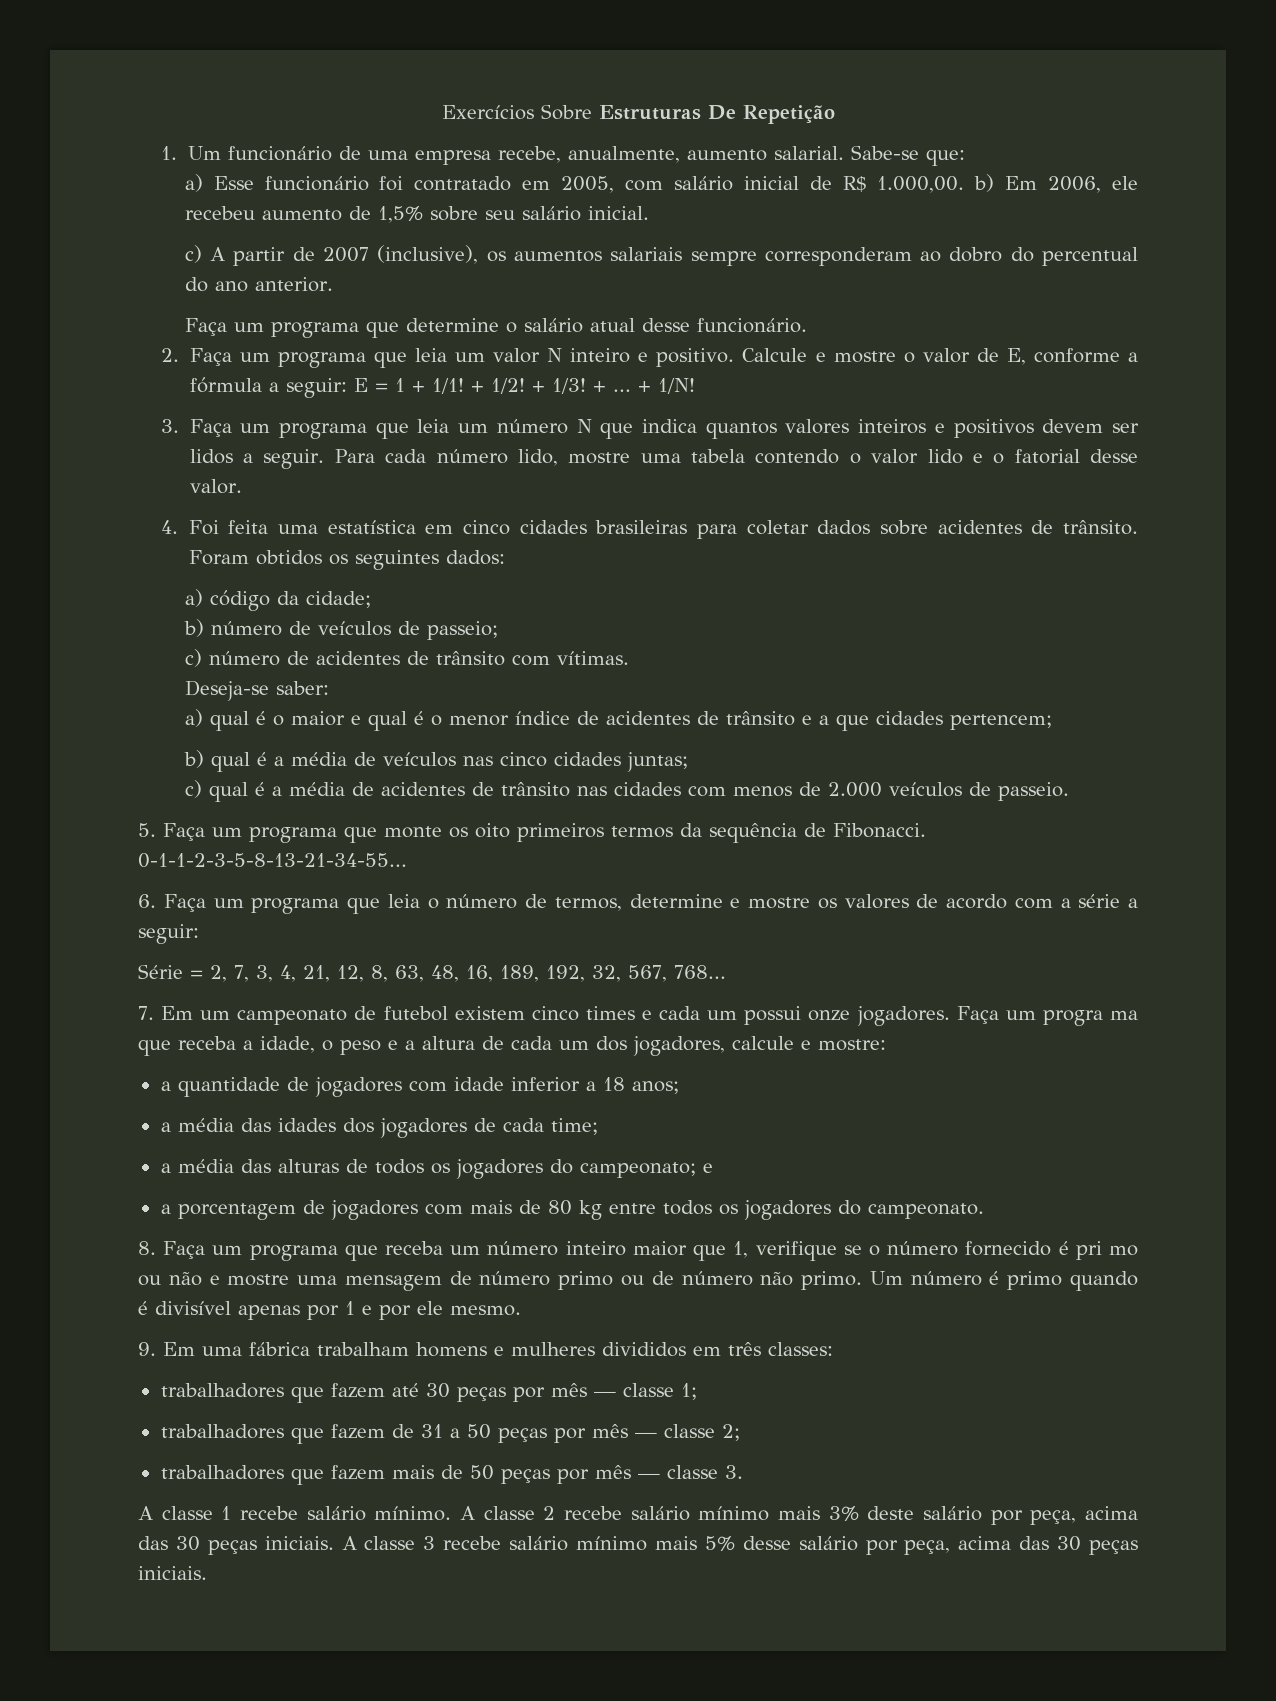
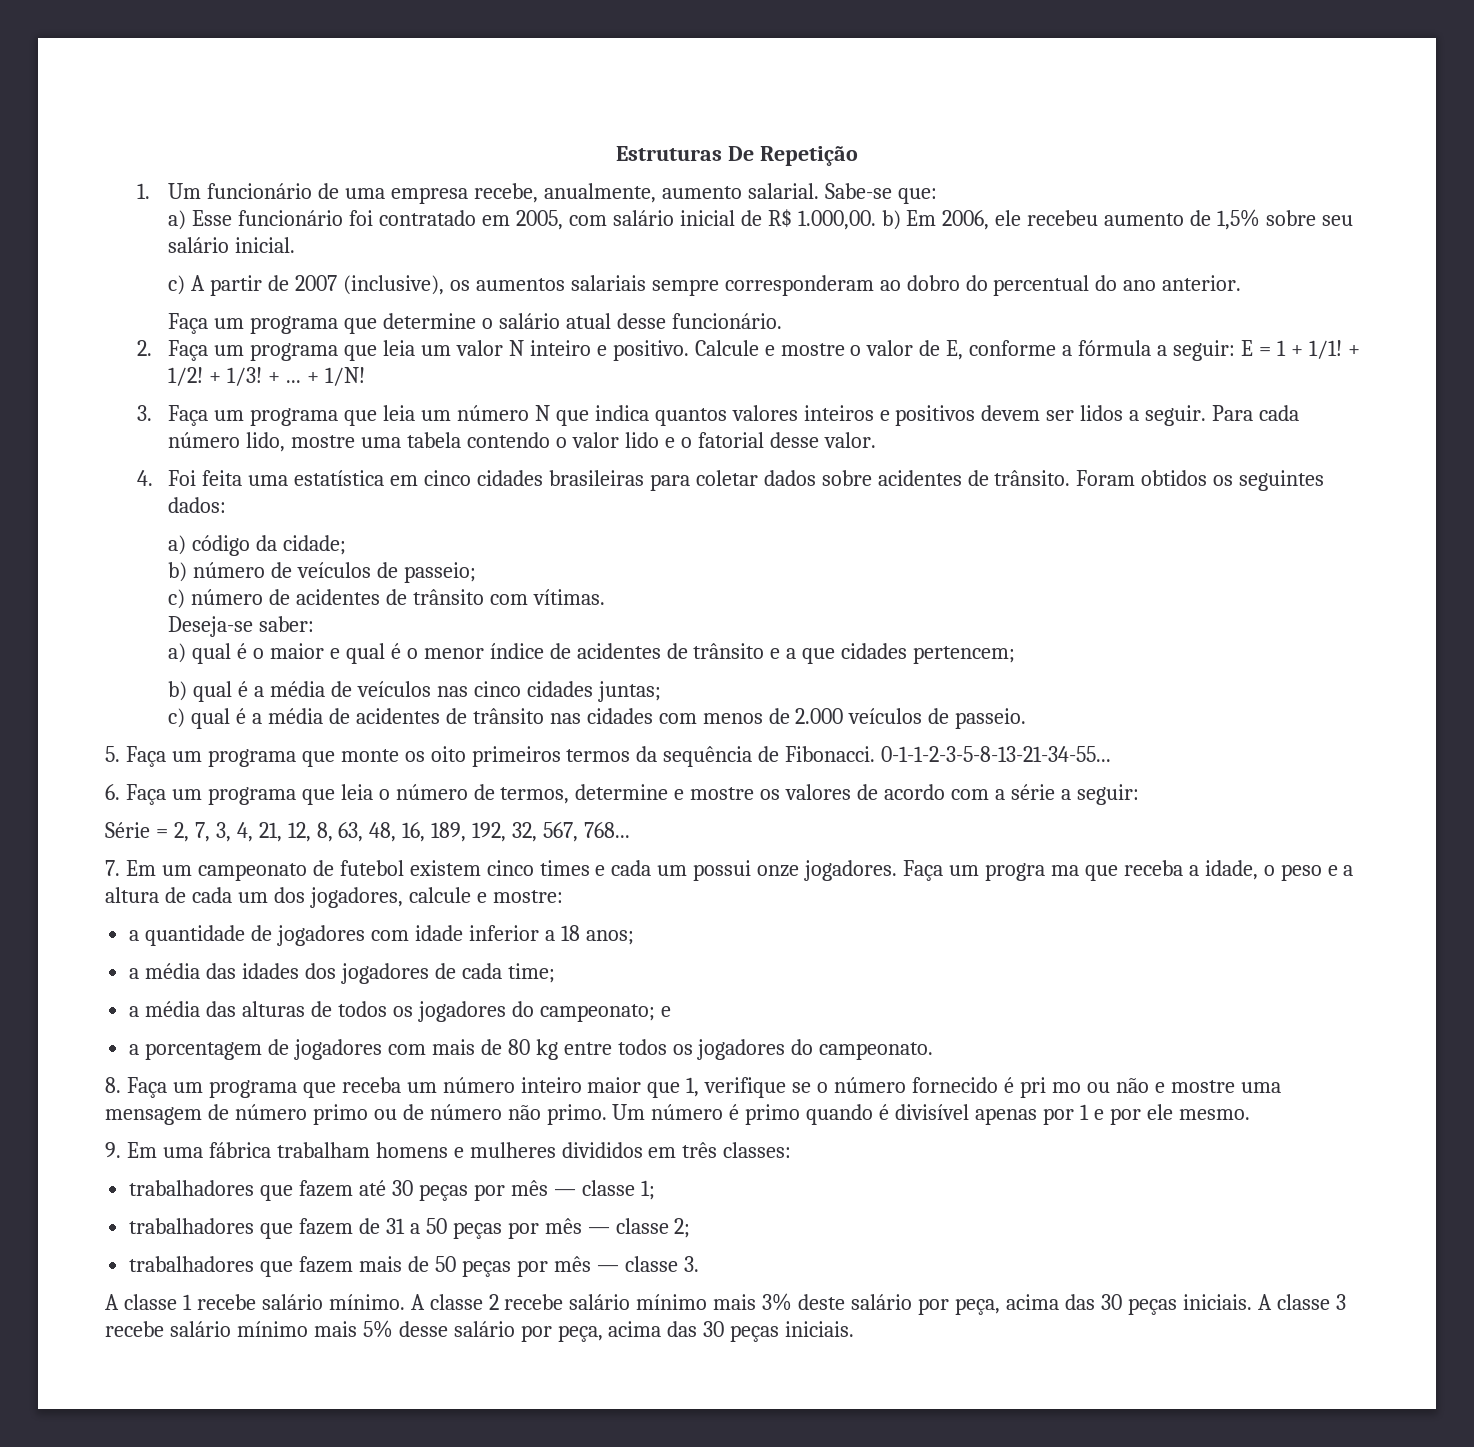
[441,104,592,120] Exercícios Sobre -> (616, 153) none

